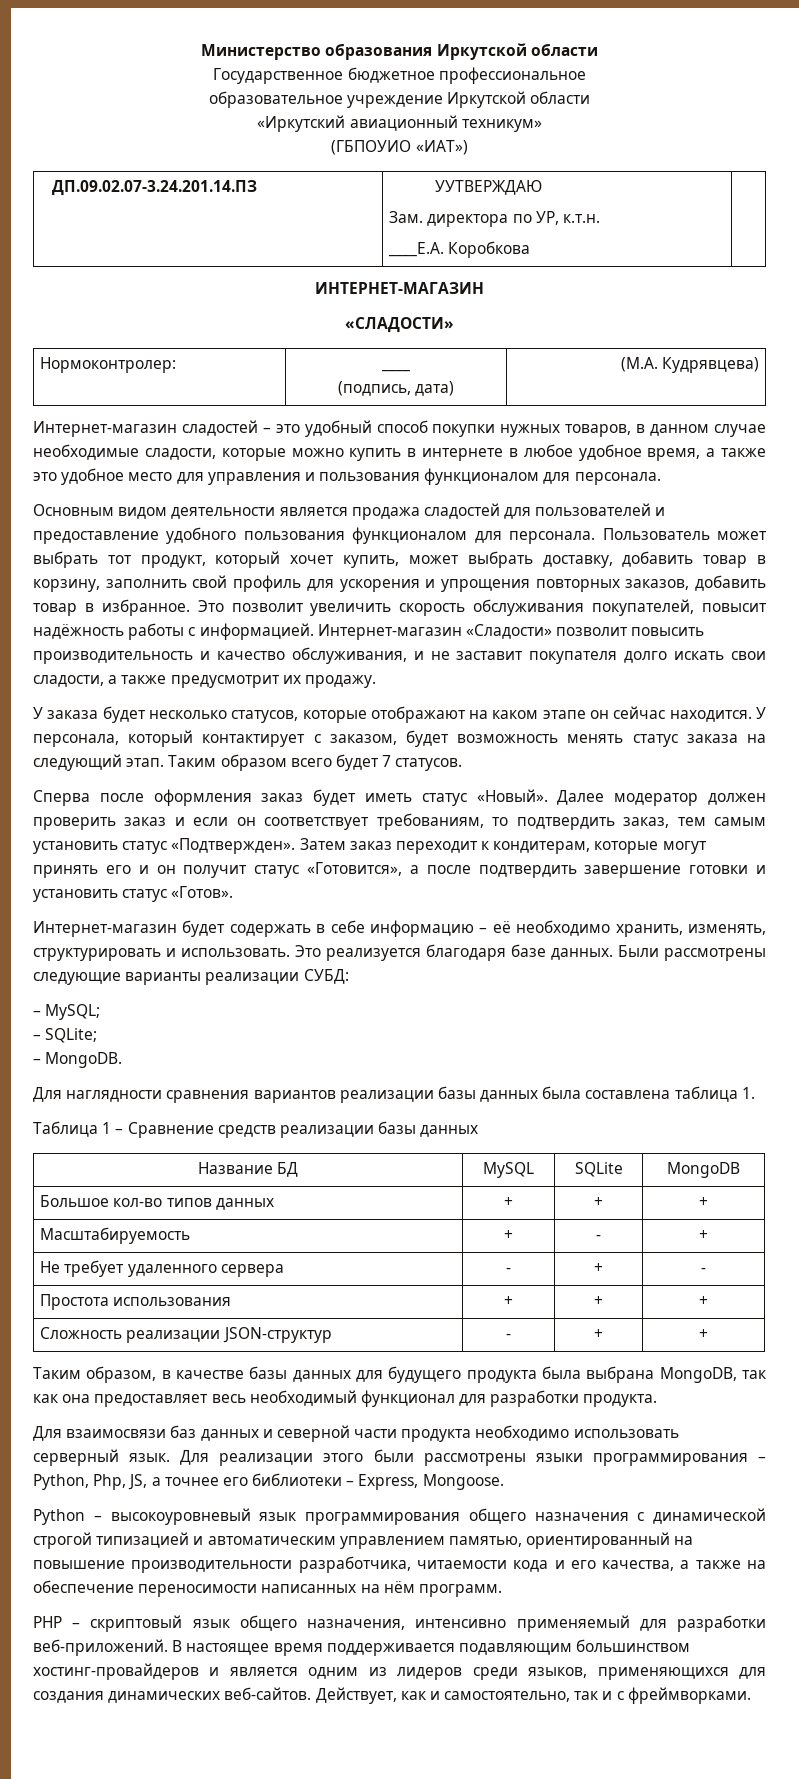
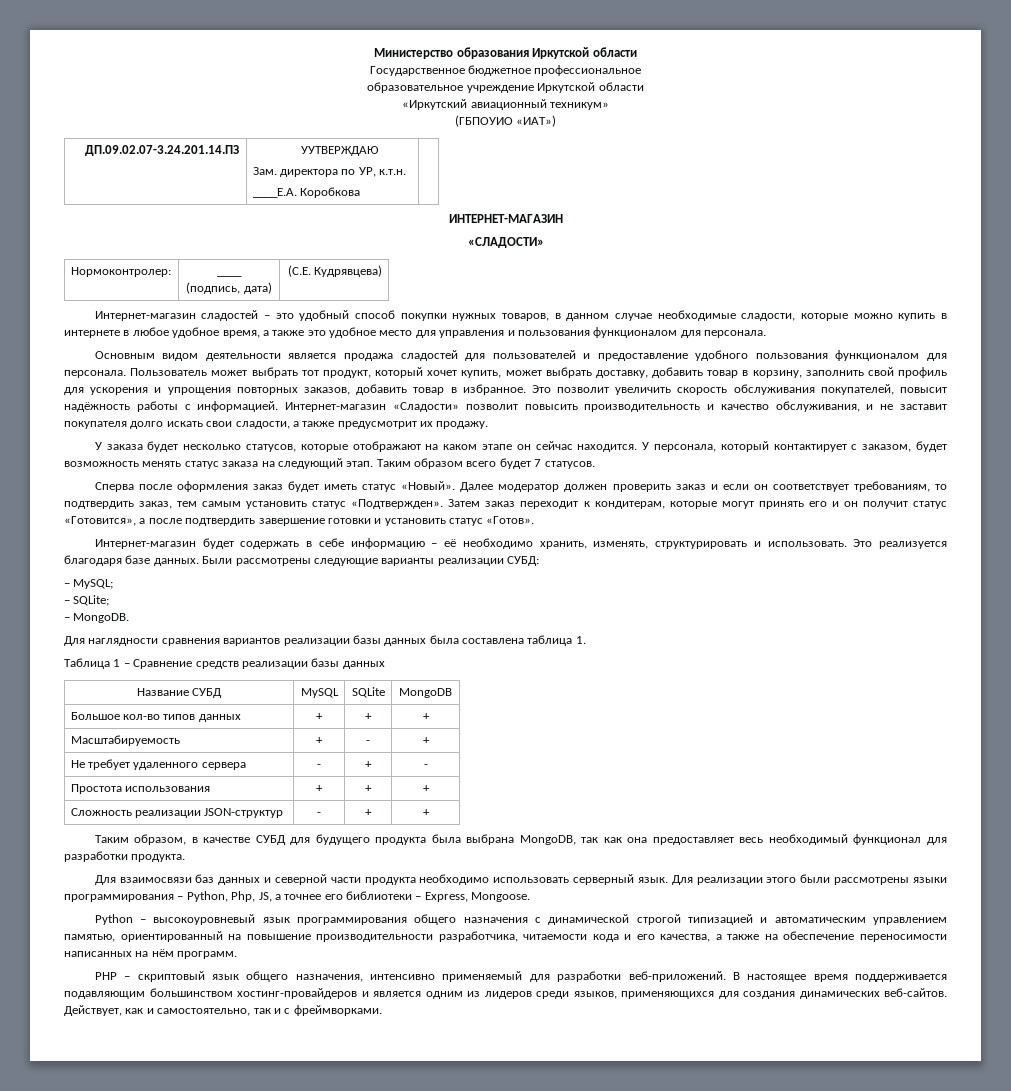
[620,357,658,372] (М.А. -> [287,265,311,277] (С.Е.
[277,1162,299,1177] БД -> [192,688,223,698] СУБД
[249,1366,351,1382] базы данных -> [255,835,286,845] СУБД

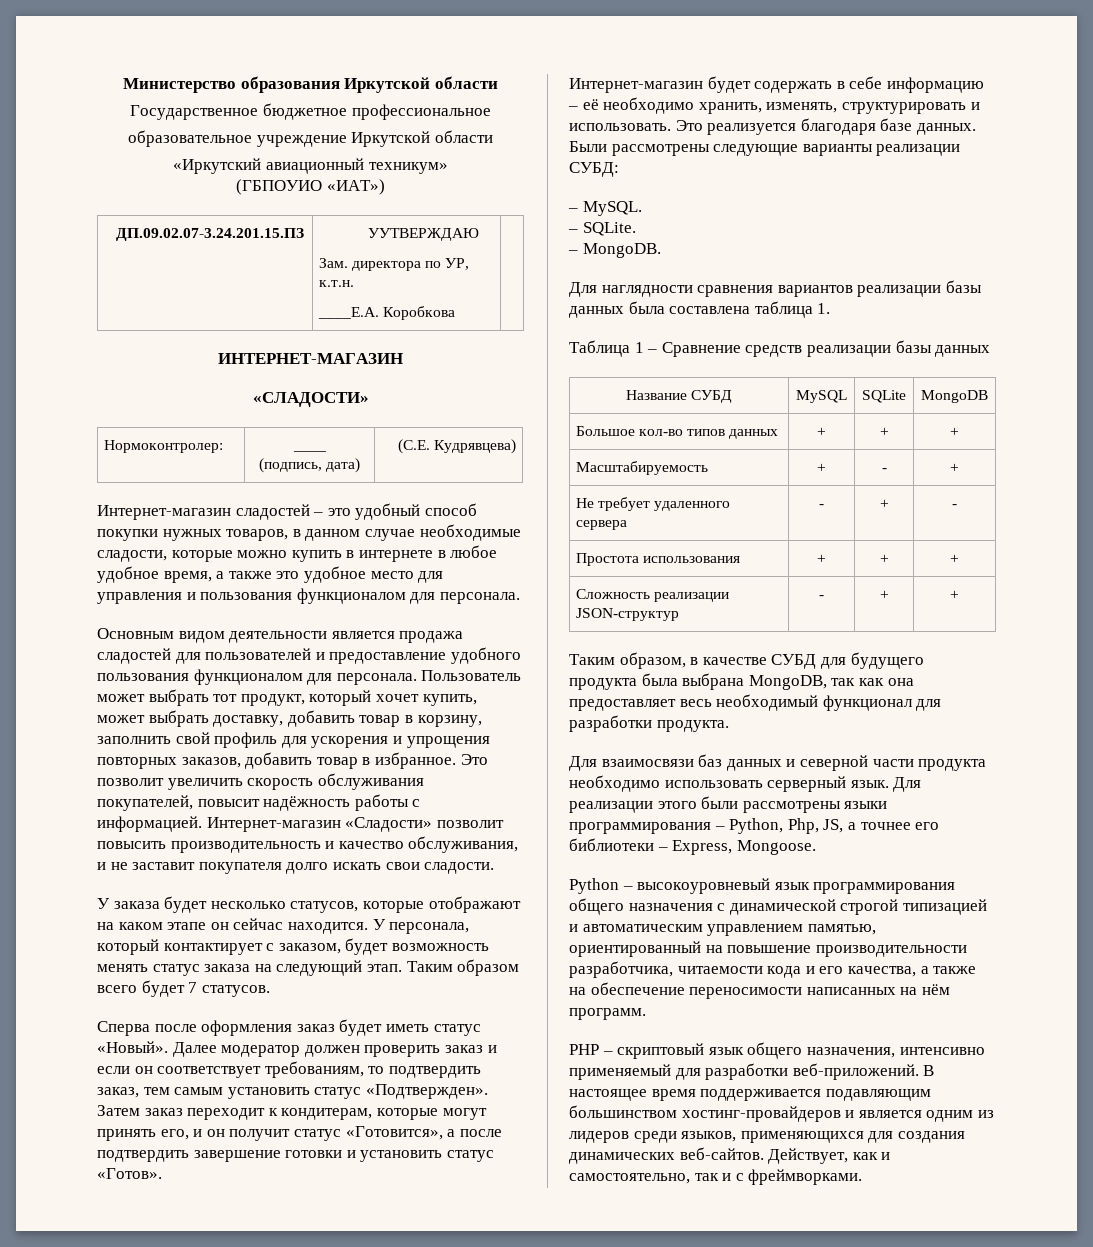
[85,145,240,156] ДП.09.02.07-3.24.201.14.ПЗ -> [116,228,305,241] ДП.09.02.07-3.24.201.15.ПЗ
[235,421,489,429] сладости, а также предусмотрит их продажу. -> [424,862,495,874] сладости.
[808,501,827,507] его -> [160,1129,189,1140] его,
[73,579,114,589] [64,595,110,606] MySQL; // – SQLite; -> [582,201,642,216] [568,222,636,236] MySQL. // – SQLite.

